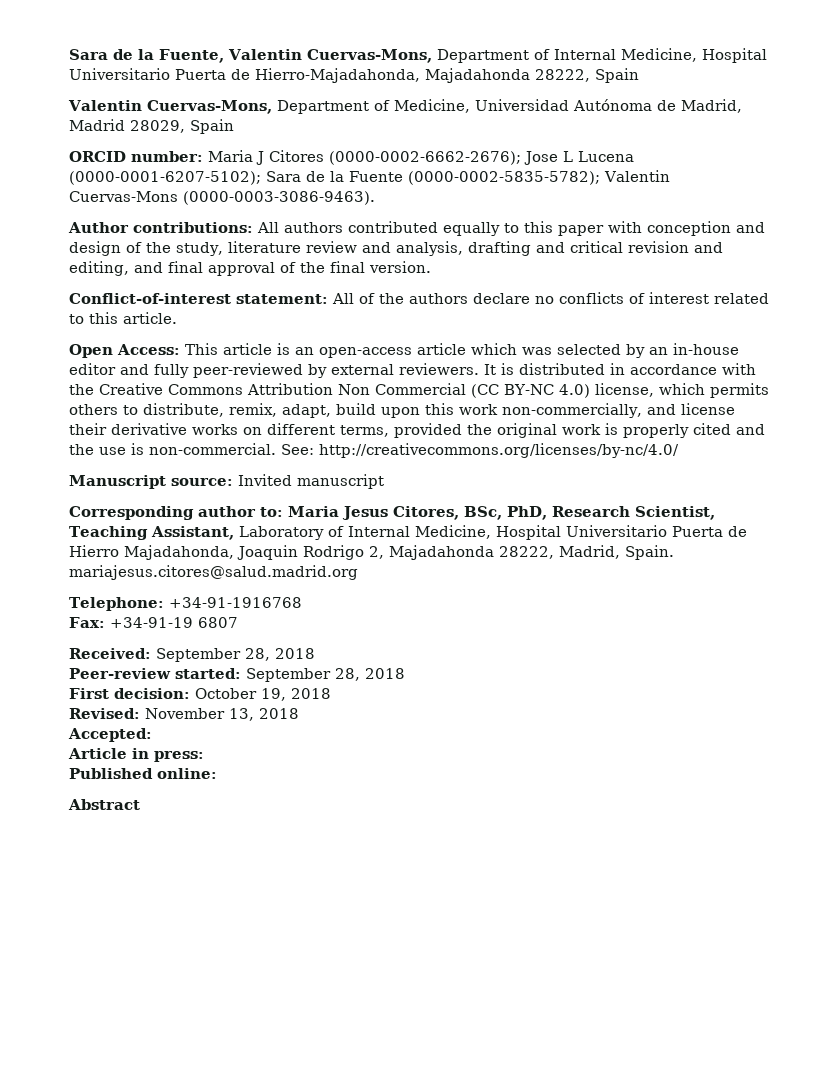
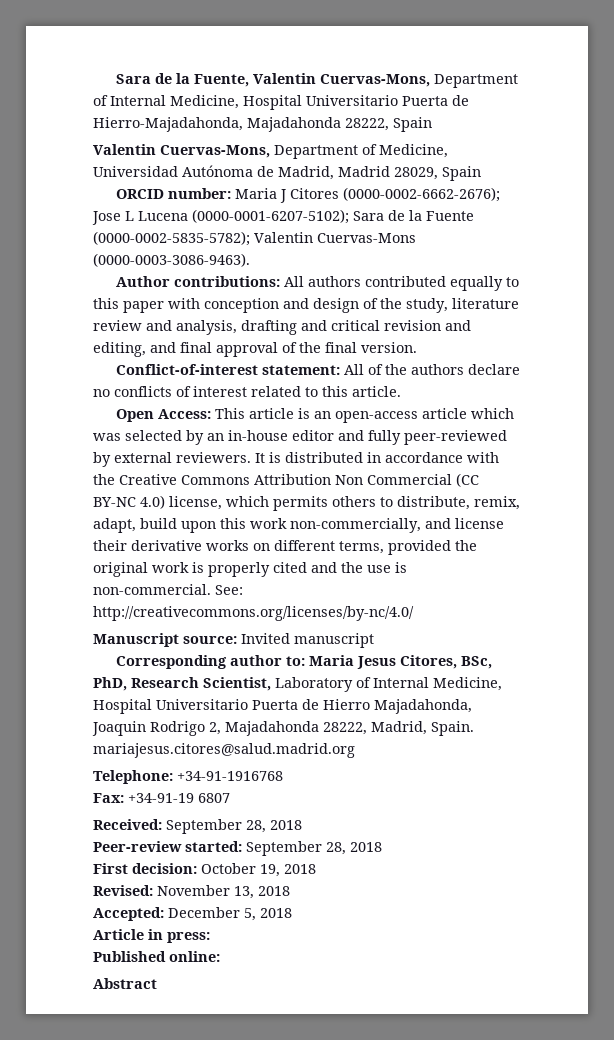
[69,526,234,540] Teaching Assistant, -> (271, 684) none
(152, 735) none -> [168,907,292,921] December 5, 2018

